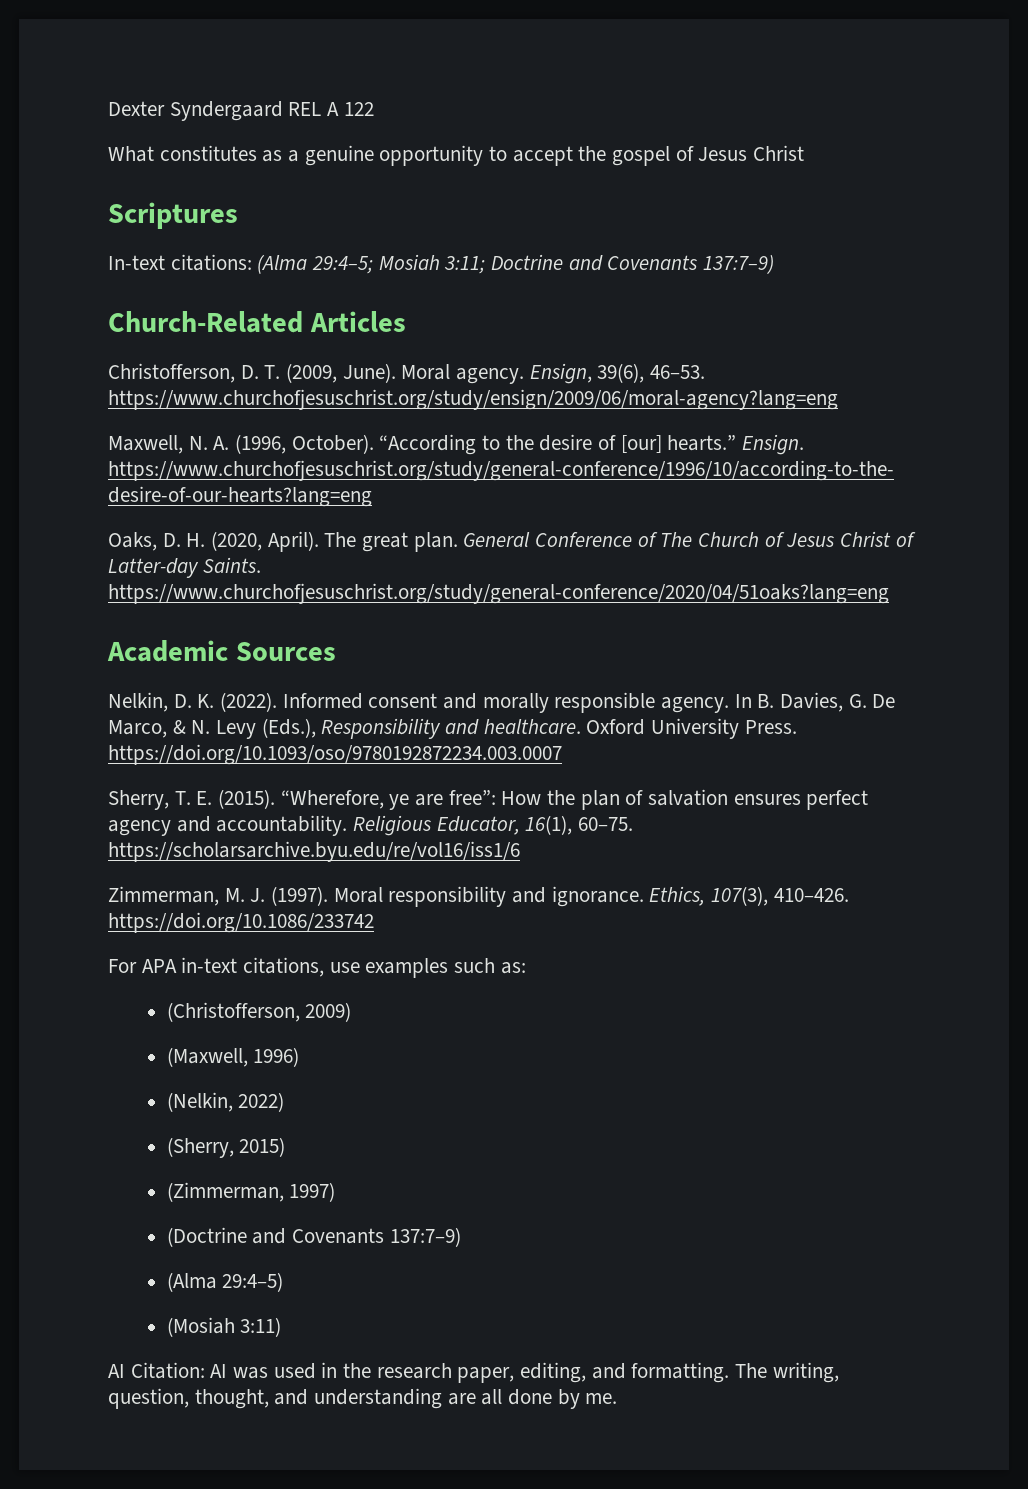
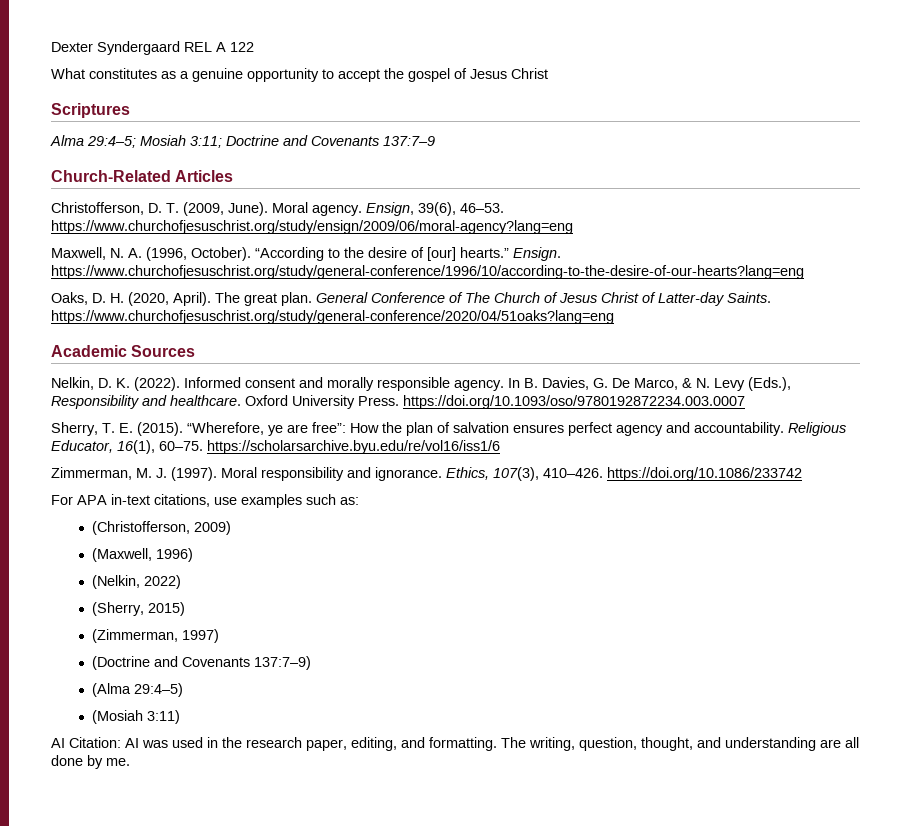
[108,254,308,274] In-text citations: (Alma -> [50,135,84,146] Alma
[703,254,775,274] 137:7–9) -> [383,136,435,146] 137:7–9

